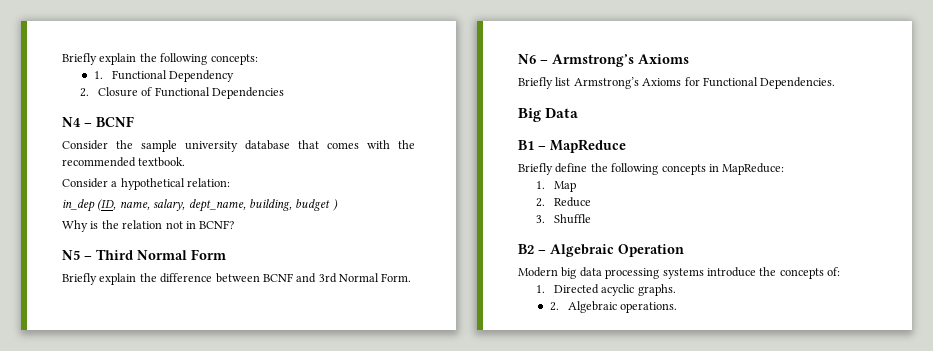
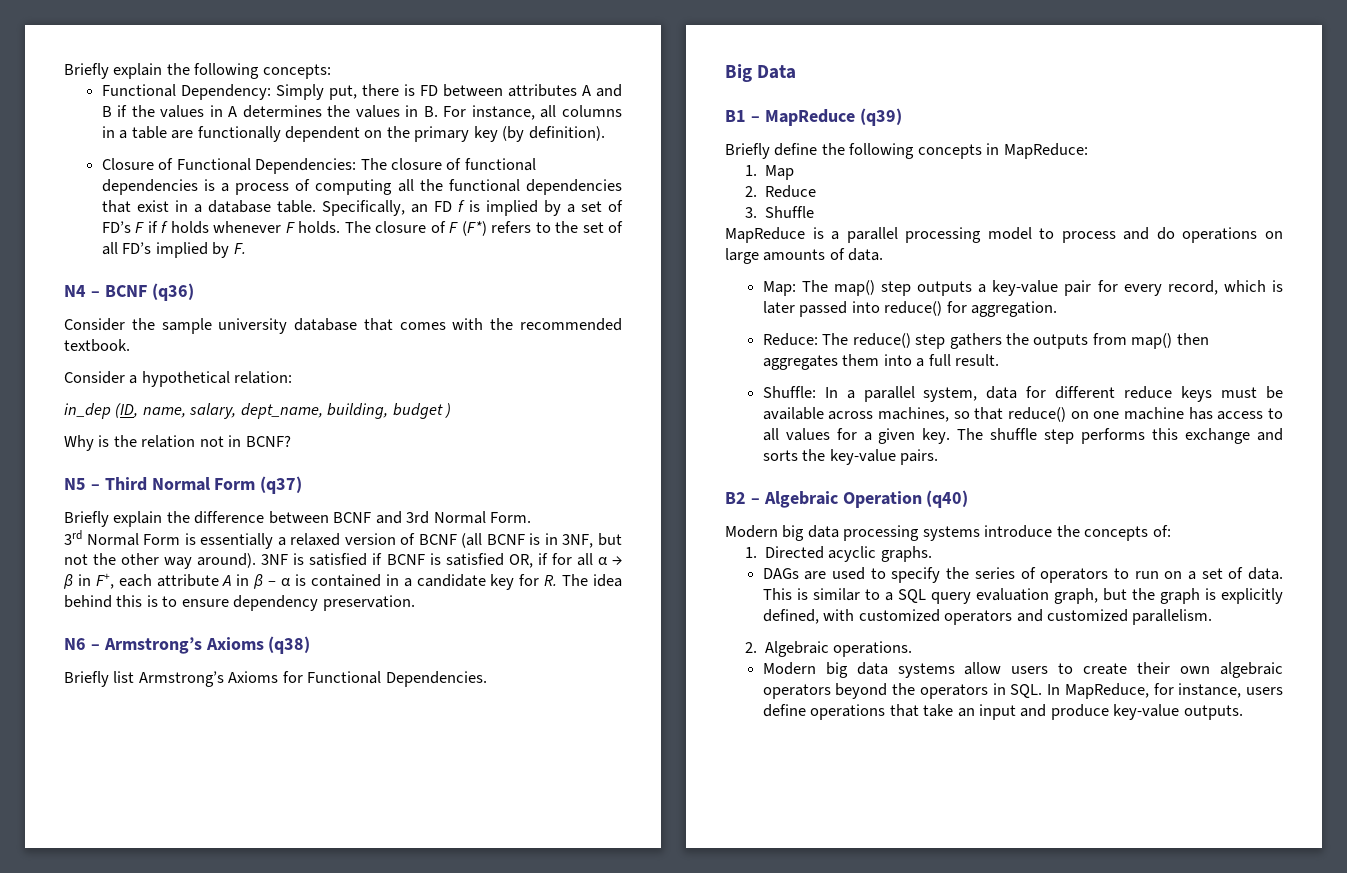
[93,70,235,82] [79,87,285,99] 1. Functional Dependency // 2. Closure of Functional Dependencies -> [101,84,622,100] [101,105,622,120] [101,126,605,142] [101,158,536,174] [101,179,622,195] [101,200,623,216] [101,221,623,236] [101,242,246,258] Functional Dependency: Simply put, there is FD between attributes A and B if the values in A determines the values in B. For instance, all columns in a table are functionally dependent on the primary key (by definition). // Closure of Functional Dependencies: The closure of functional dependencies is a process of computing all the functional dependencies that exist in a database table. Specifically, an FD f is implied by a set of FD’s F if f holds whenever F holds. The closure of F (F*) refers to the set of all FD’s implied by F.
(134, 121) none -> [151,283,194,301] (q36)
(226, 254) none -> [260,476,303,494] (q37)
(412, 277) none -> [64,530,623,549] [64,553,622,569] [63,573,622,590] [64,595,415,611] // 3rd Normal Form is essentially a relaxed version of BCNF (all BCNF is in 3NF, but not the other way around). 3NF is satisfied if BCNF is satisfied OR, if for all α → β in F+, each attribute A in β – α is contained in a candidate key for R. The idea behind this is to ensure dependency preservation.
(689, 59) none -> [268,636,311,654] (q38)
(626, 146) none -> [859,108,902,126] (q39)
(591, 219) none -> [725,227,1283,243] [725,248,884,264] [762,280,1283,296] [762,301,1057,317] [762,333,1209,349] [762,354,999,370] [762,386,1283,402] [762,407,1283,422] [762,428,1283,444] [762,449,939,465] // MapReduce is a parallel processing model to process and do operations on large amounts of data. // Map: The map() step outputs a key-value pair for every record, which is later passed into reduce() for aggregation. // Reduce: The reduce() step gathers the outputs from map() then aggregates them into a full result. // Shuffle: In a parallel system, data for different reduce keys must be available across machines, so that reduce() on one machine has access to all values for a given key. The shuffle step performs this exchange and sorts the key-value pairs.
(684, 250) none -> [926,490,969,508] (q40)
[549,301,678,313] 2. Algebraic operations. -> [762,567,1283,583] [762,588,1283,604] [762,609,1213,625] [744,641,913,657] [762,662,1283,678] [762,683,1283,699] [762,704,1243,720] DAGs are used to specify the series of operators to run on a set of data. This is similar to a SQL query evaluation graph, but the graph is explicitly defined, with customized operators and customized parallelism. // 2. Algebraic operations. // Modern big data systems allow users to create their own algebraic operators beyond the operators in SQL. In MapReduce, for instance, users define operations that take an input and produce key-value outputs.

